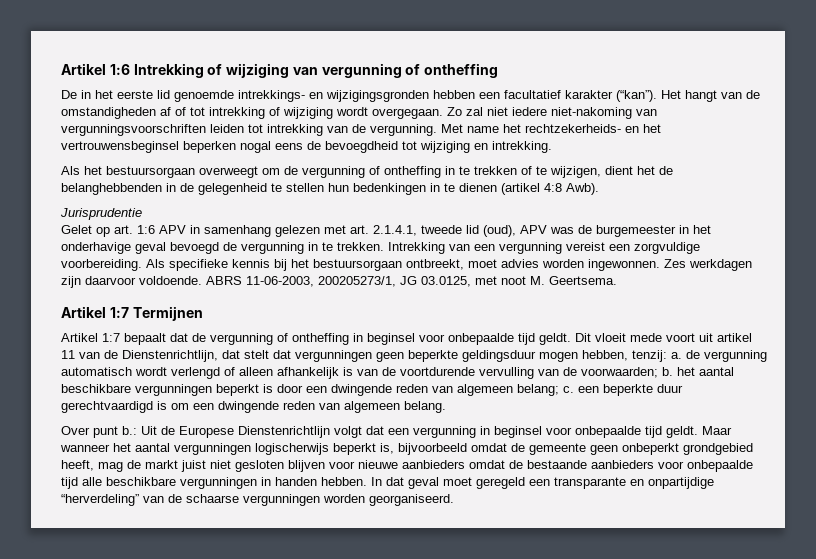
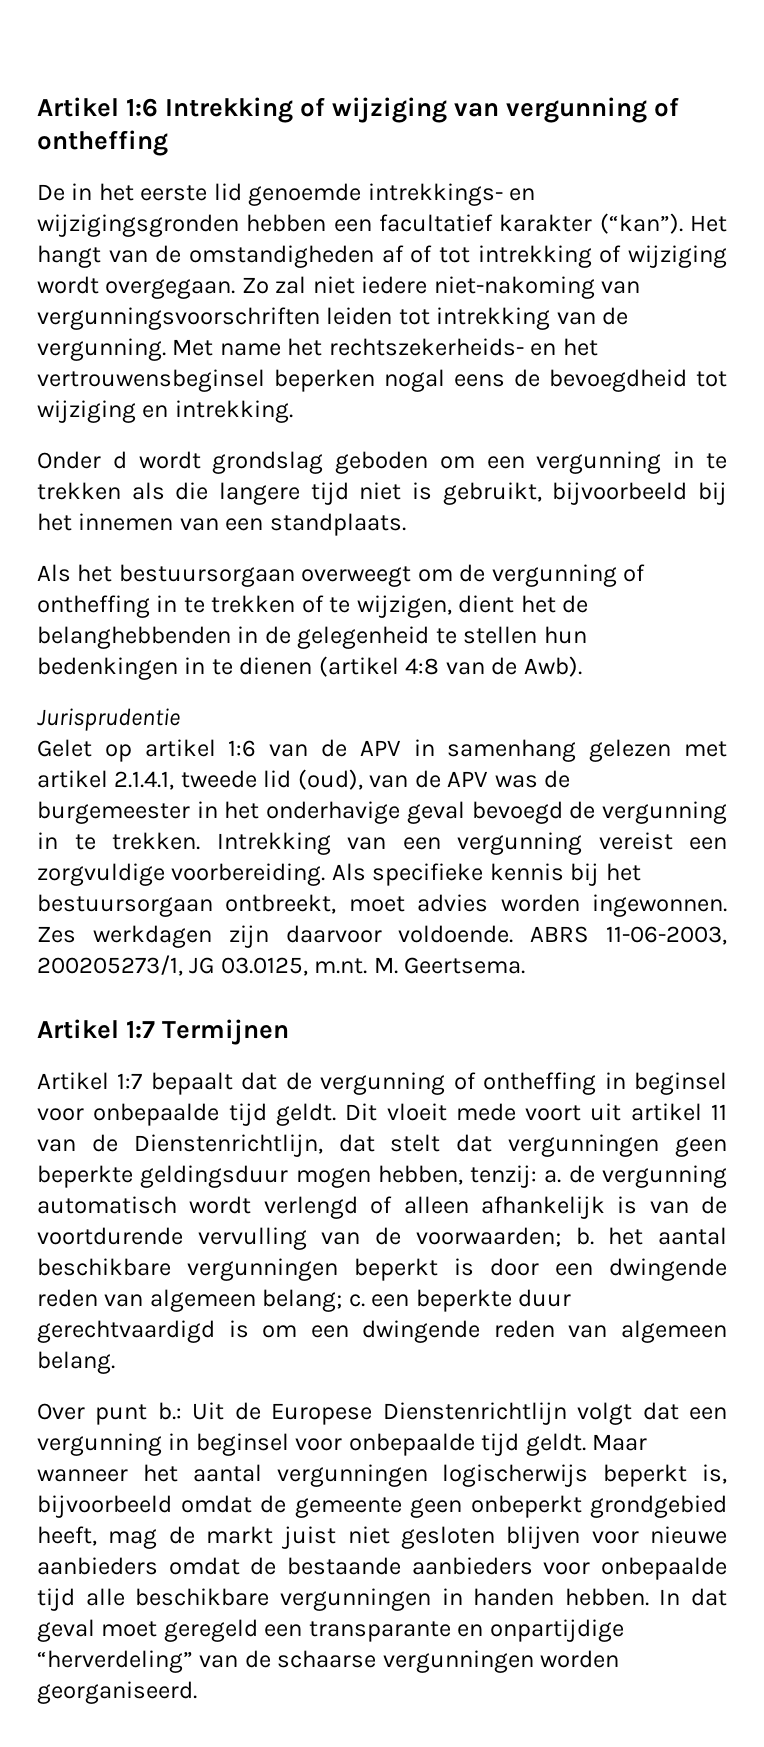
[525,124,621,133] rechtzekerheids- -> [328,338,524,356] rechtszekerheids-
(552, 147) none -> [37,451,727,474] [37,482,727,505] [37,513,406,536] // Onder d wordt grondslag geboden om een vergunning in te trekken als die langere tijd niet is gebruikt, bijvoorbeeld bij het innemen van een standplaats.
(562, 187) none -> [445,657,518,675] van de
[114,225,155,234] art. 1:6 -> [144,739,347,757] artikel 1:6 van de
[350,225,369,234] art. -> [37,770,108,788] artikel
(516, 231) none -> [369,770,441,788] van de
[475,276,526,285] met noot -> [314,958,368,974] m.nt.

